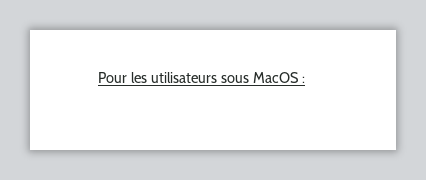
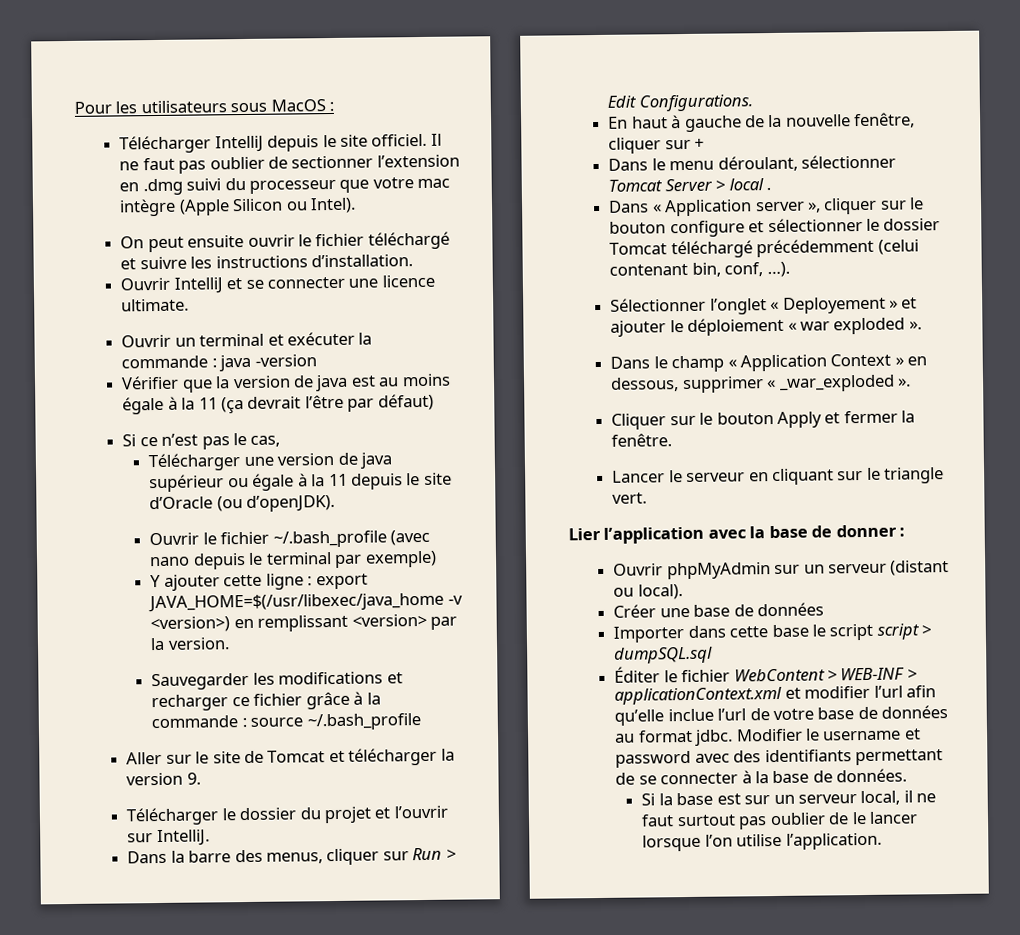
(305, 79) none -> [119,133,442,154] [119,154,460,174] [119,177,451,196] [119,197,357,217] [120,231,450,253] [120,254,414,270] [120,274,435,294] [121,298,190,312] [121,331,373,348] [121,354,317,372] [121,373,451,393] [122,393,434,415] [122,432,281,450] [148,452,394,472] [149,472,452,493] [149,494,336,512] [149,529,431,548] [149,550,437,570] [150,573,368,591] [148,592,463,613] [150,613,458,633] [150,637,230,651] [151,671,403,691] [151,691,381,712] [151,713,421,731] [126,747,455,766] [126,772,201,786] [126,805,448,826] [127,829,210,847] [127,847,456,866] [607,94,753,112] [608,112,916,133] [608,137,705,154] [608,154,897,172] [608,178,772,192] [608,197,925,217] [609,217,941,238] [609,238,919,259] [609,261,790,278] [610,296,918,315] [610,317,922,337] [610,353,928,373] [610,374,912,394] [611,410,916,430] [611,433,673,447] [612,467,945,486] [612,492,648,504] [568,524,906,544] [613,560,950,580] [613,584,683,600] [613,602,825,618] [613,623,932,643] [614,646,714,664] [614,666,917,683] [614,685,937,705] [614,705,949,726] [615,728,921,746] [615,749,944,768] [615,768,908,785] [641,790,937,806] [641,811,918,830] [642,832,882,852] // Télécharger IntelliJ depuis le site officiel. Il ne faut pas oublier de sectionner l’extension en .dmg suivi du processeur que votre mac intègre (Apple Silicon ou Intel). // On peut ensuite ouvrir le fichier téléchargé et suivre les instructions d’installation. // Ouvrir IntelliJ et se connecter une licence ultimate. // Ouvrir un terminal et exécuter la commande : java -version // Vérifier que la version de java est au moins égale à la 11 (ça devrait l’être par défaut) // Si ce n’est pas le cas, // Télécharger une version de java supérieur ou égale à la 11 depuis le site d’Oracle (ou d’openJDK). // Ouvrir le fichier ~/.bash_profile (avec nano depuis le terminal par exemple) // Y ajouter cette ligne : export JAVA_HOME=$(/usr/libexec/java_home -v <version>) en remplissant <version> par la version. // Sauvegarder les modifications et recharger ce fichier grâce à la commande : source ~/.bash_profile // Aller sur le site de Tomcat et télécharger la version 9. // Télécharger le dossier du projet et l’ouvrir sur IntelliJ. // Dans la barre des menus, cliquer sur Run > Edit Configurations. // En haut à gauche de la nouvelle fenêtre, cliquer sur + // Dans le menu déroulant, sélectionner Tomcat Server > local . // Dans « Application server », cliquer sur le bouton configure et sélectionner le dossier Tomcat téléchargé précédemment (celui contenant bin, conf, …). // Sélectionner l’onglet « Deployement » et ajouter le déploiement « war exploded ». // Dans le champ « Application Context » en dessous, supprimer « _war_exploded ». // Cliquer sur le bouton Apply et fermer la fenêtre. // Lancer le serveur en cliquant sur le triangle vert. // Lier l’application avec la base de donner : // Ouvrir phpMyAdmin sur un serveur (distant ou local). // Créer une base de données // Importer dans cette base le script script > dumpSQL.sql // Éditer le fichier WebContent > WEB-INF > applicationContext.xml et modifier l’url afin qu’elle inclue l’url de votre base de données au format jdbc. Modifier le username et password avec des identifiants permettant de se connecter à la base de données. // Si la base est sur un serveur local, il ne faut surtout pas oublier de le lancer lorsque l’on utilise l’application.

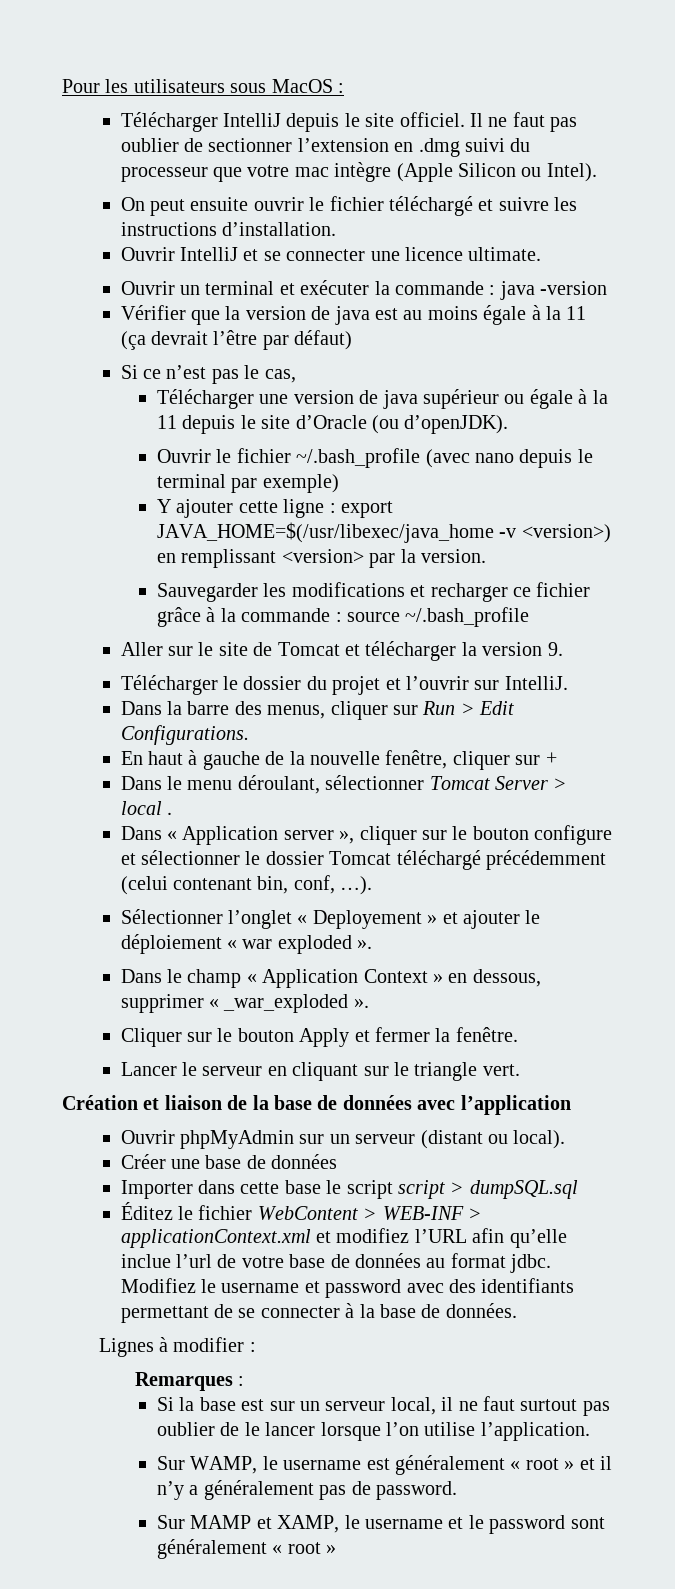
[568,524,906,544] Lier l’application avec la base de donner : -> [62,1095,571,1115] Création et liaison de la base de données avec l’application
[614,666,661,683] Éditer -> [120,1202,173,1220] Éditez
[804,685,903,699] modifier l’url -> [336,1228,467,1243] modifiez l’URL
[735,728,803,742] Modifier -> [120,1278,196,1293] Modifiez
(908, 775) none -> [98,1337,256,1357] [135,1372,245,1391] // Lignes à modifier : // Remarques :
(882, 841) none -> [157,1455,613,1475] [157,1480,458,1500] [157,1515,605,1534] [157,1539,337,1559] // Sur WAMP, le username est généralement « root » et il n’y a généralement pas de password. // Sur MAMP et XAMP, le username et le password sont généralement « root »

